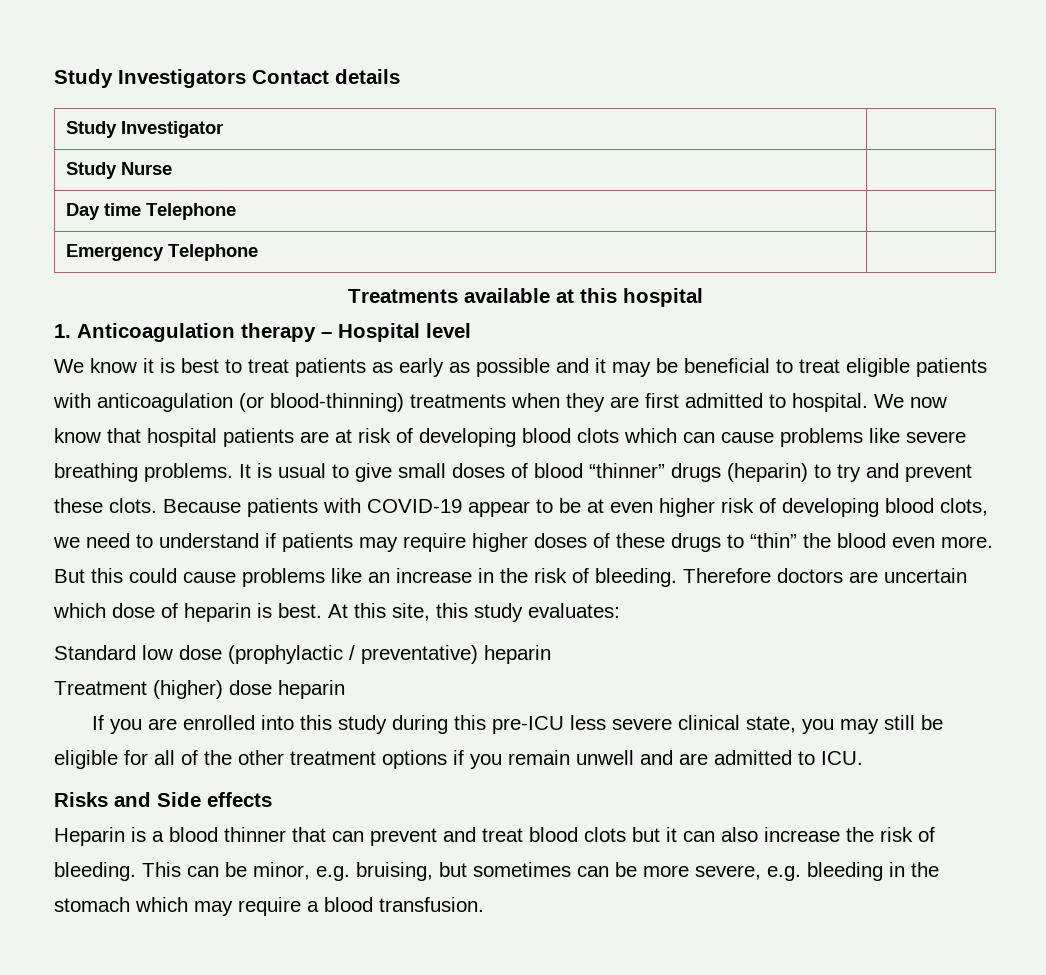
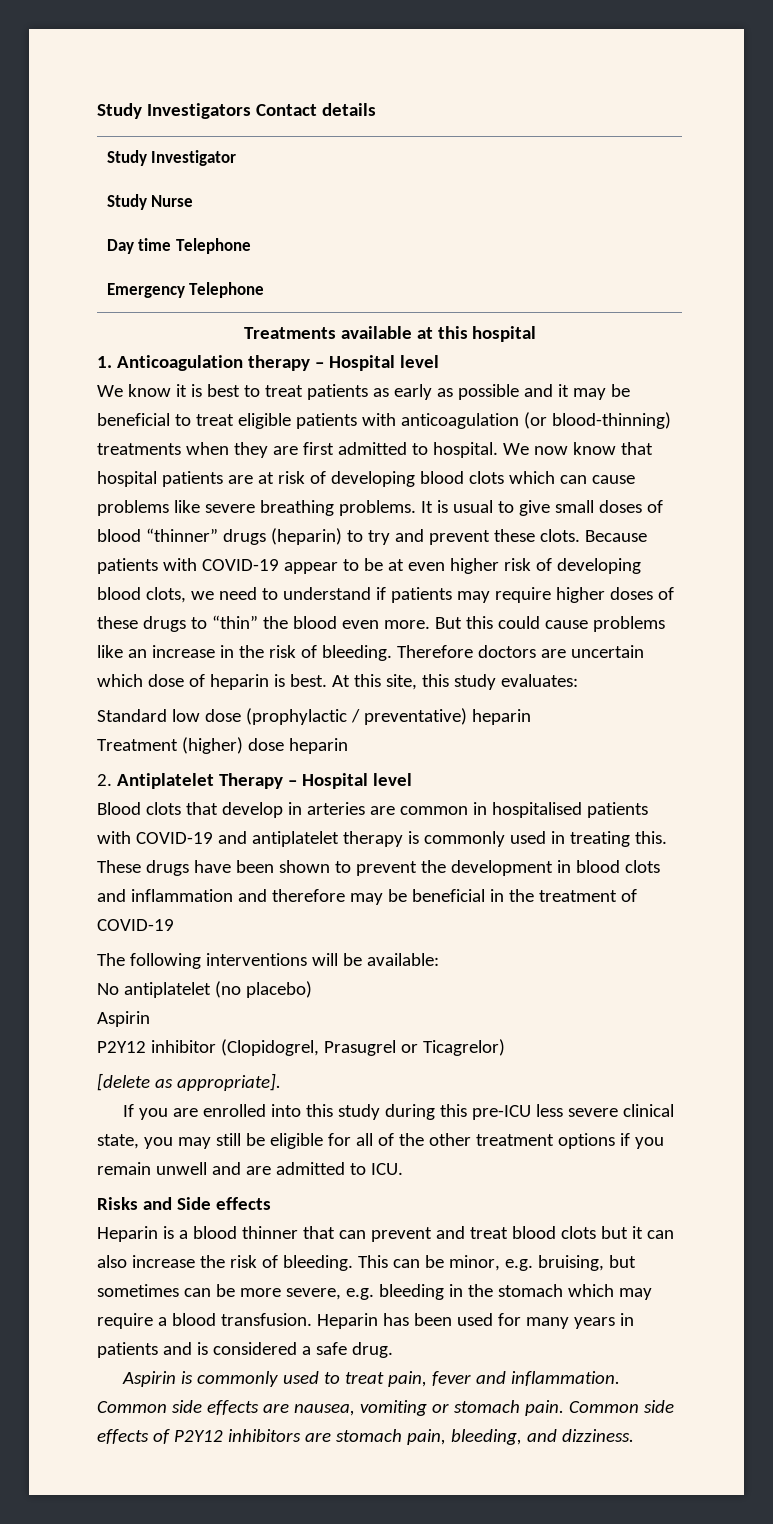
(345, 689) none -> [97,773,412,789] [97,802,648,818] [97,831,667,847] [97,860,660,876] [97,889,637,905] [97,919,174,931] [97,953,439,969] [97,981,312,998] [97,1011,150,1027] [97,1039,505,1056] [97,1073,281,1091] // 2. Antiplatelet Therapy – Hospital level // Blood clots that develop in arteries are common in hospitalised patients with COVID-19 and antiplatelet therapy is commonly used in treating this. These drugs have been shown to prevent the development in blood clots and inflammation and therefore may be beneficial in the treatment of COVID-19 // The following interventions will be available: // No antiplatelet (no placebo) // Aspirin // P2Y12 inhibitor (Clopidogrel, Prasugrel or Ticagrelor) // [delete as appropriate].
(484, 904) none -> [316,1313,634,1329] [97,1342,393,1358] [122,1371,621,1387] [97,1400,674,1416] [97,1429,634,1445] Heparin has been used for many years in patients and is considered a safe drug. // Aspirin is commonly used to treat pain, fever and inflammation. Common side effects are nausea, vomiting or stomach pain. Common side effects of P2Y12 inhibitors are stomach pain, bleeding, and dizziness.

